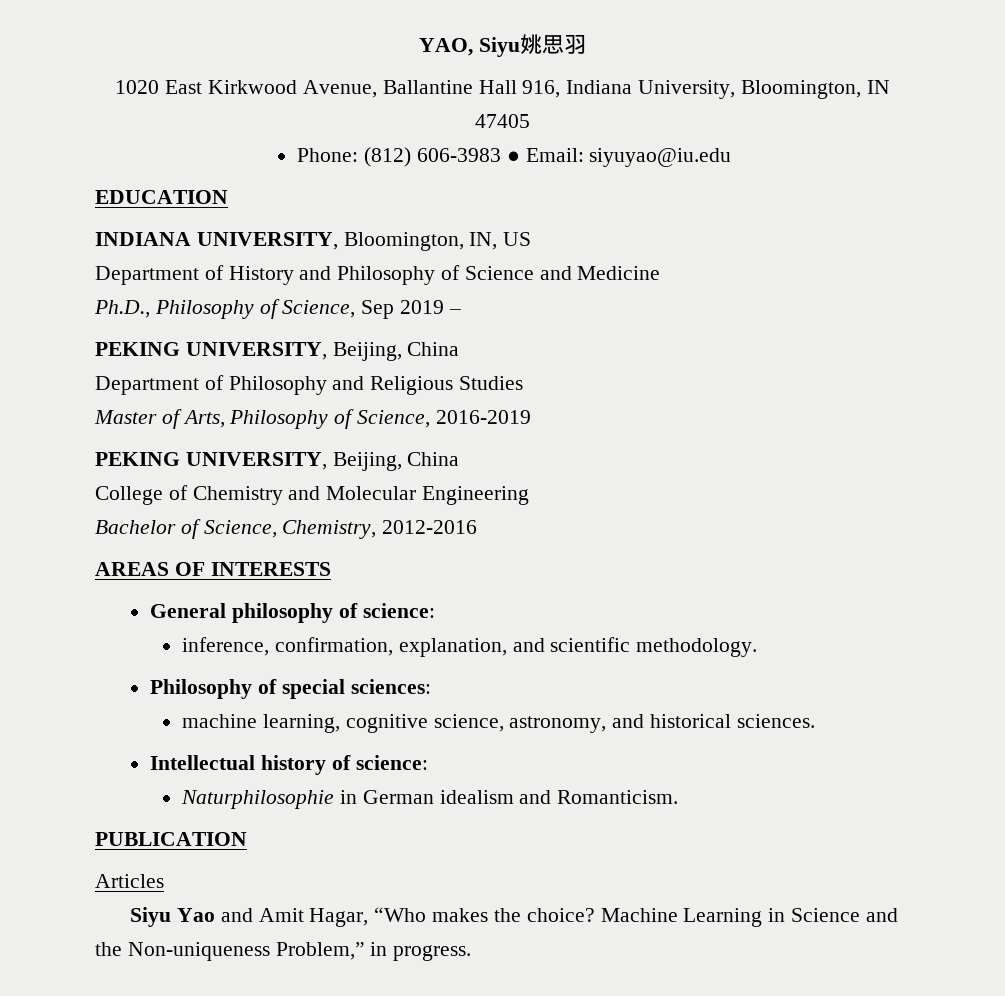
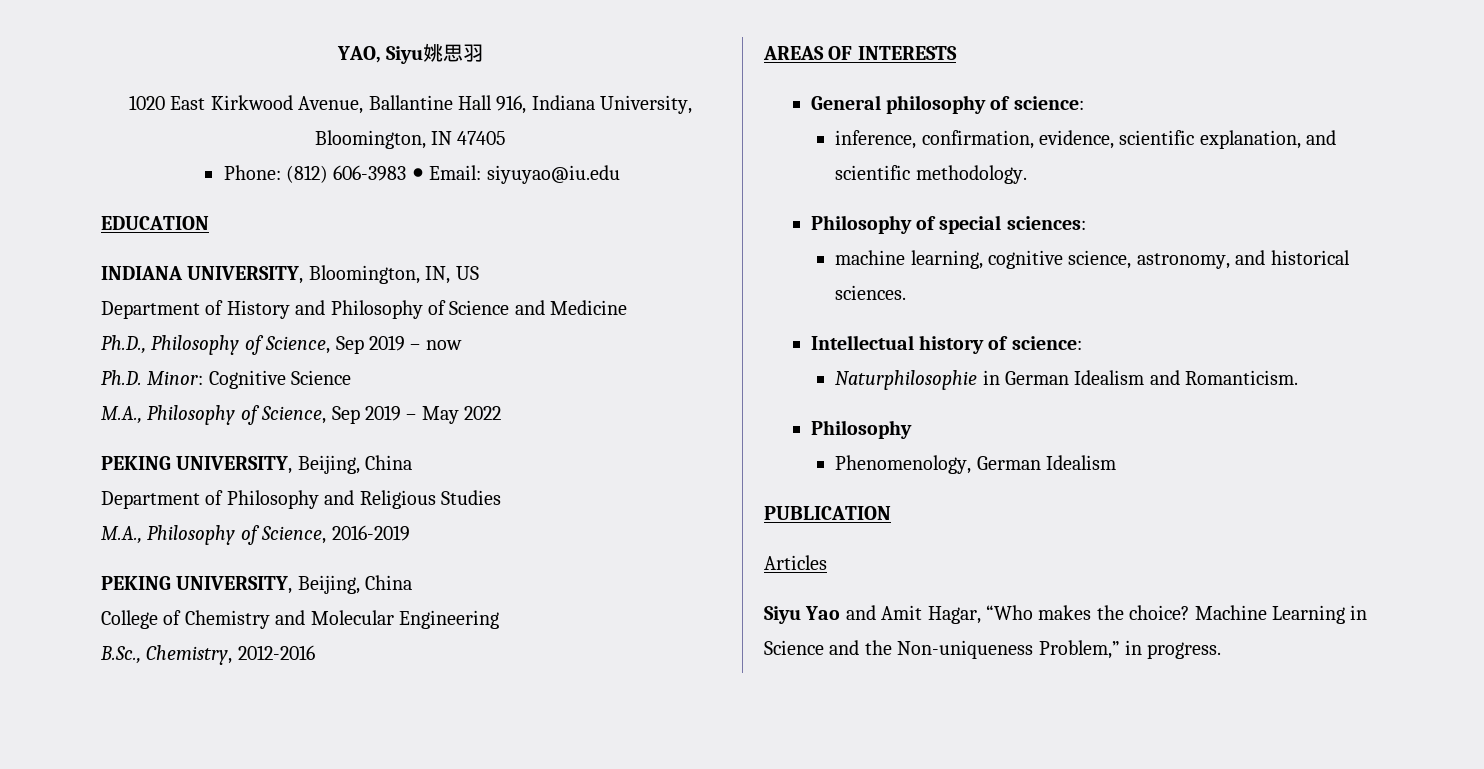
(461, 311) none -> [425,340,462,350] [101,370,352,389] [101,405,502,425] now // Ph.D. Minor: Cognitive Science // M.A., Philosophy of Science, Sep 2019 – May 2022
[94,409,225,429] Master of Arts, -> [101,526,142,544] M.A.,
[95,519,277,539] Bachelor of Science, -> [100,646,141,664] B.Sc.,
(394, 646) none -> [1039,130,1195,149] evidence, scientific
[439,790,514,804] idealism -> [1074,370,1145,385] Idealism
(679, 797) none -> [810,420,912,439] [835,455,1117,474] // Philosophy // Phenomenology, German Idealism

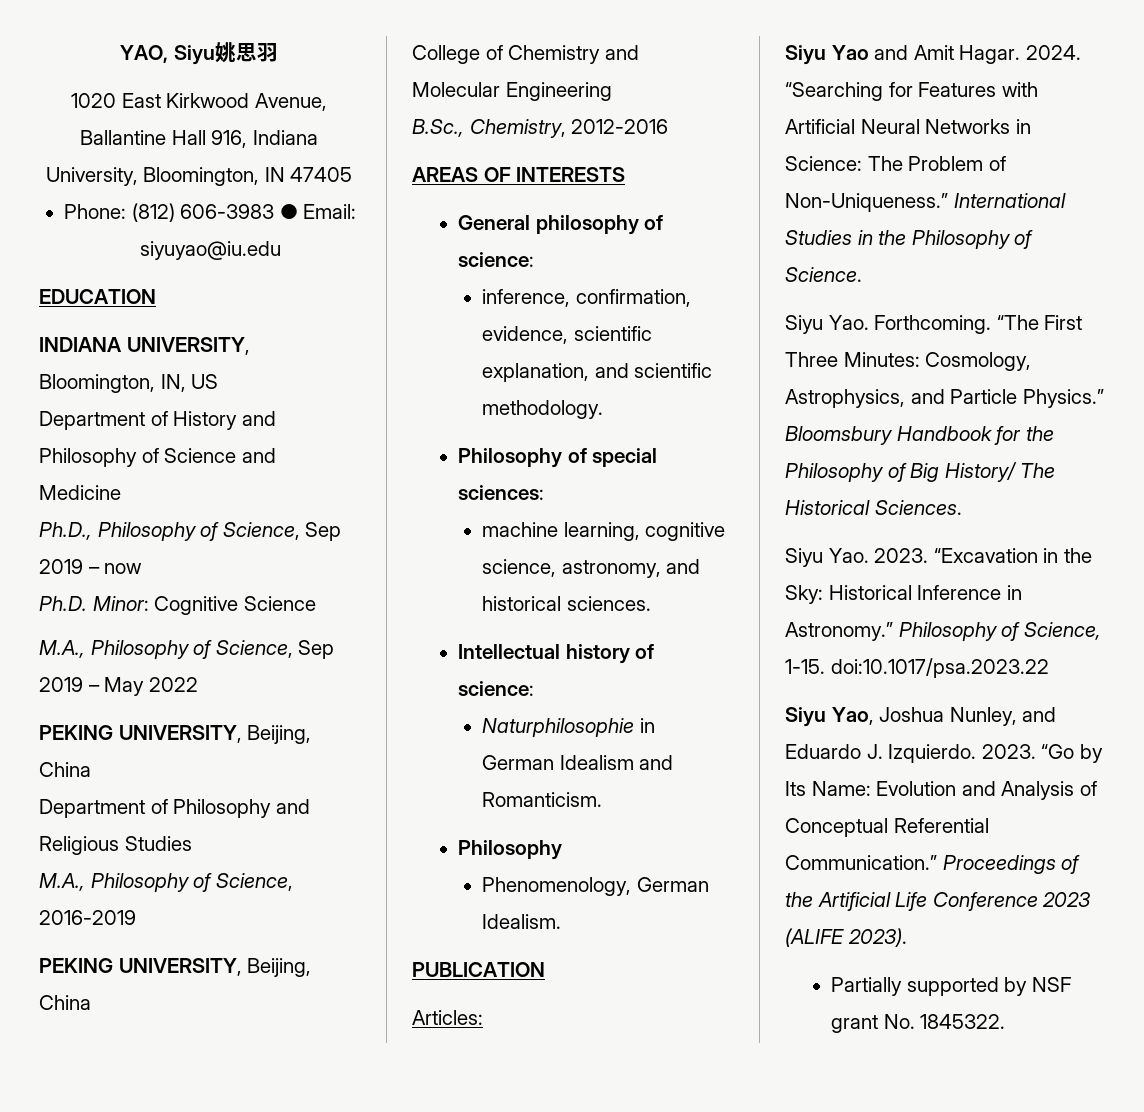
[1046,455,1117,470] Idealism -> [482,914,562,929] Idealism.
[764,555,827,570] Articles -> [412,1010,483,1025] Articles:
[927,605,1368,624] [764,640,1222,659] Hagar, “Who makes the choice? Machine Learning in Science and the Non-uniqueness Problem,” in progress. -> [959,45,1081,64] [785,82,1038,101] [785,119,1031,134] [785,156,1006,171] [785,193,1066,212] [785,230,1034,249] [785,267,862,282] [785,315,1083,334] [785,352,1032,371] [785,389,1104,408] [785,426,1054,445] [785,462,1056,482] [785,500,962,515] [785,548,1092,567] [785,585,1022,604] [785,622,1101,641] [785,658,1049,678] [785,707,1057,727] [785,744,1103,763] [785,781,1097,800] [785,818,989,837] [785,855,1081,874] [785,892,1092,911] [785,928,907,947] [831,977,1071,996] [831,1014,1006,1033] Hagar. 2024. “Searching for Features with Artificial Neural Networks in Science: The Problem of Non-Uniqueness.” International Studies in the Philosophy of Science. // Siyu Yao. Forthcoming. “The First Three Minutes: Cosmology, Astrophysics, and Particle Physics.” Bloomsbury Handbook for the Philosophy of Big History/ The Historical Sciences. // Siyu Yao. 2023. “Excavation in the Sky: Historical Inference in Astronomy.” Philosophy of Science, 1-15. doi:10.1017/psa.2023.22 // Siyu Yao, Joshua Nunley, and Eduardo J. Izquierdo. 2023. “Go by Its Name: Evolution and Analysis of Conceptual Referential Communication.” Proceedings of the Artificial Life Conference 2023 (ALIFE 2023). // Partially supported by NSF grant No. 1845322.

